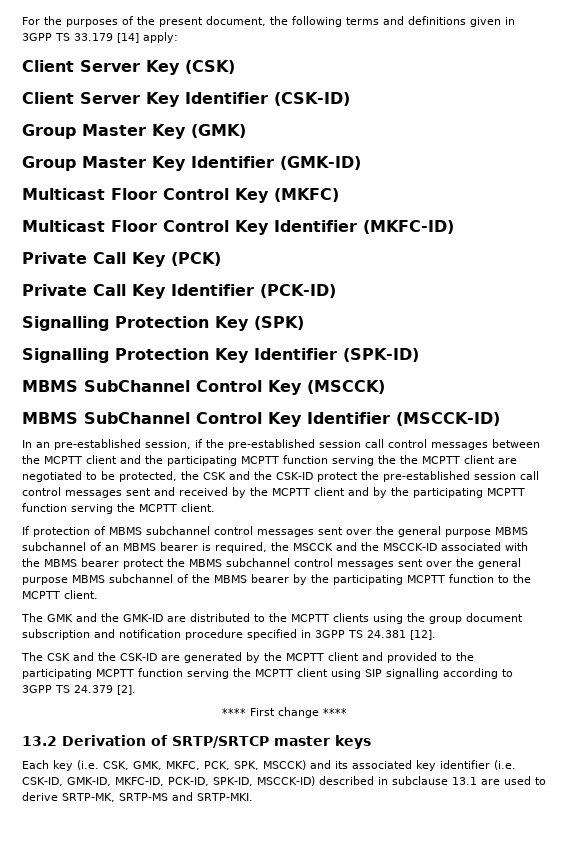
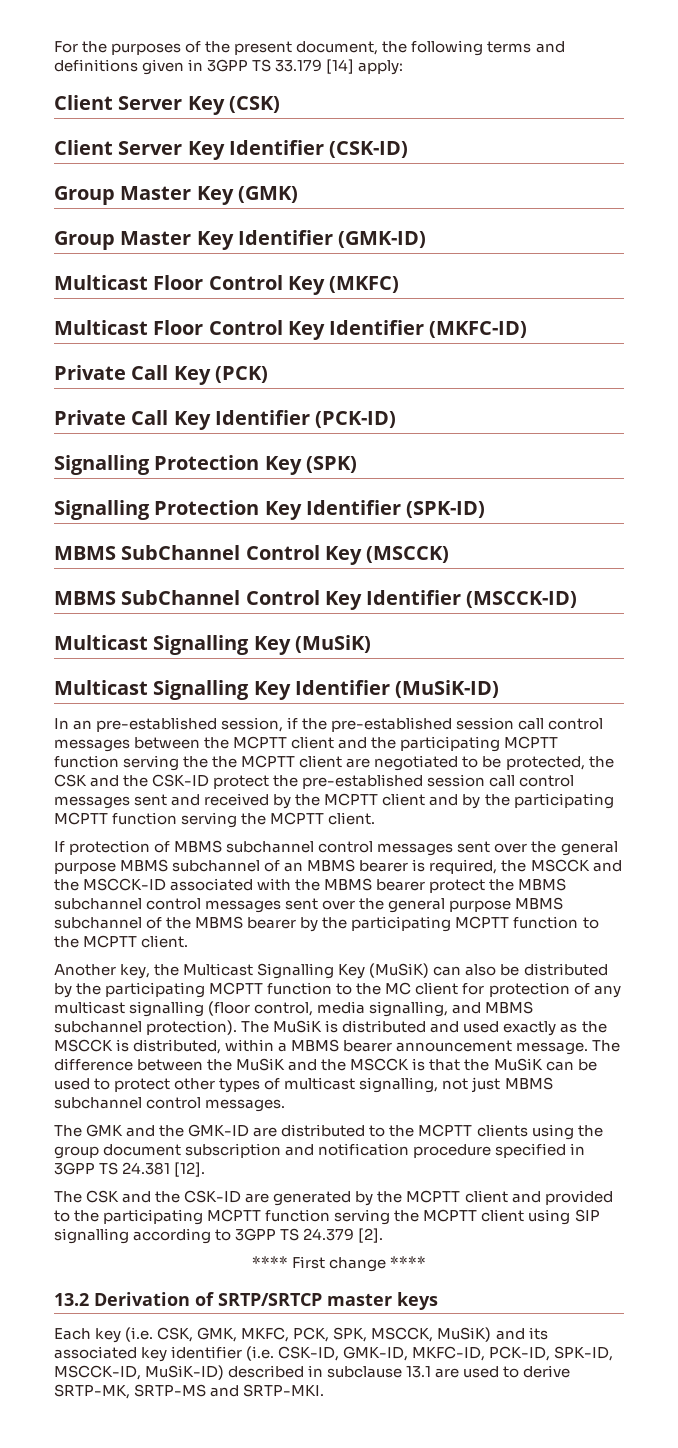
(500, 419) none -> [54,635,371,655] [54,680,500,700] // Multicast Signalling Key (MuSiK) // Multicast Signalling Key Identifier (MuSiK-ID)
(98, 594) none -> [54,963,608,979] [54,982,621,998] [54,1001,534,1017] [54,1020,607,1036] [54,1039,621,1055] [54,1058,597,1071] [54,1077,553,1093] [54,1097,286,1112] // Another key, the Multicast Signalling Key (MuSiK) can also be distributed by the participating MCPTT function to the MC client for protection of any multicast signalling (floor control, media signalling, and MBMS subchannel protection). The MuSiK is distributed and used exactly as the MSCCK is distributed, within a MBMS bearer announcement message. The difference between the MuSiK and the MSCCK is that the MuSiK can be used to protect other types of multicast signalling, not just MBMS subchannel control messages.
[263,760,306,770] MSCCK) -> [371,1327,492,1342] MSCCK, MuSiK)
[256,776,315,786] MSCCK-ID) -> [54,1365,225,1380] MSCCK-ID, MuSiK-ID)

